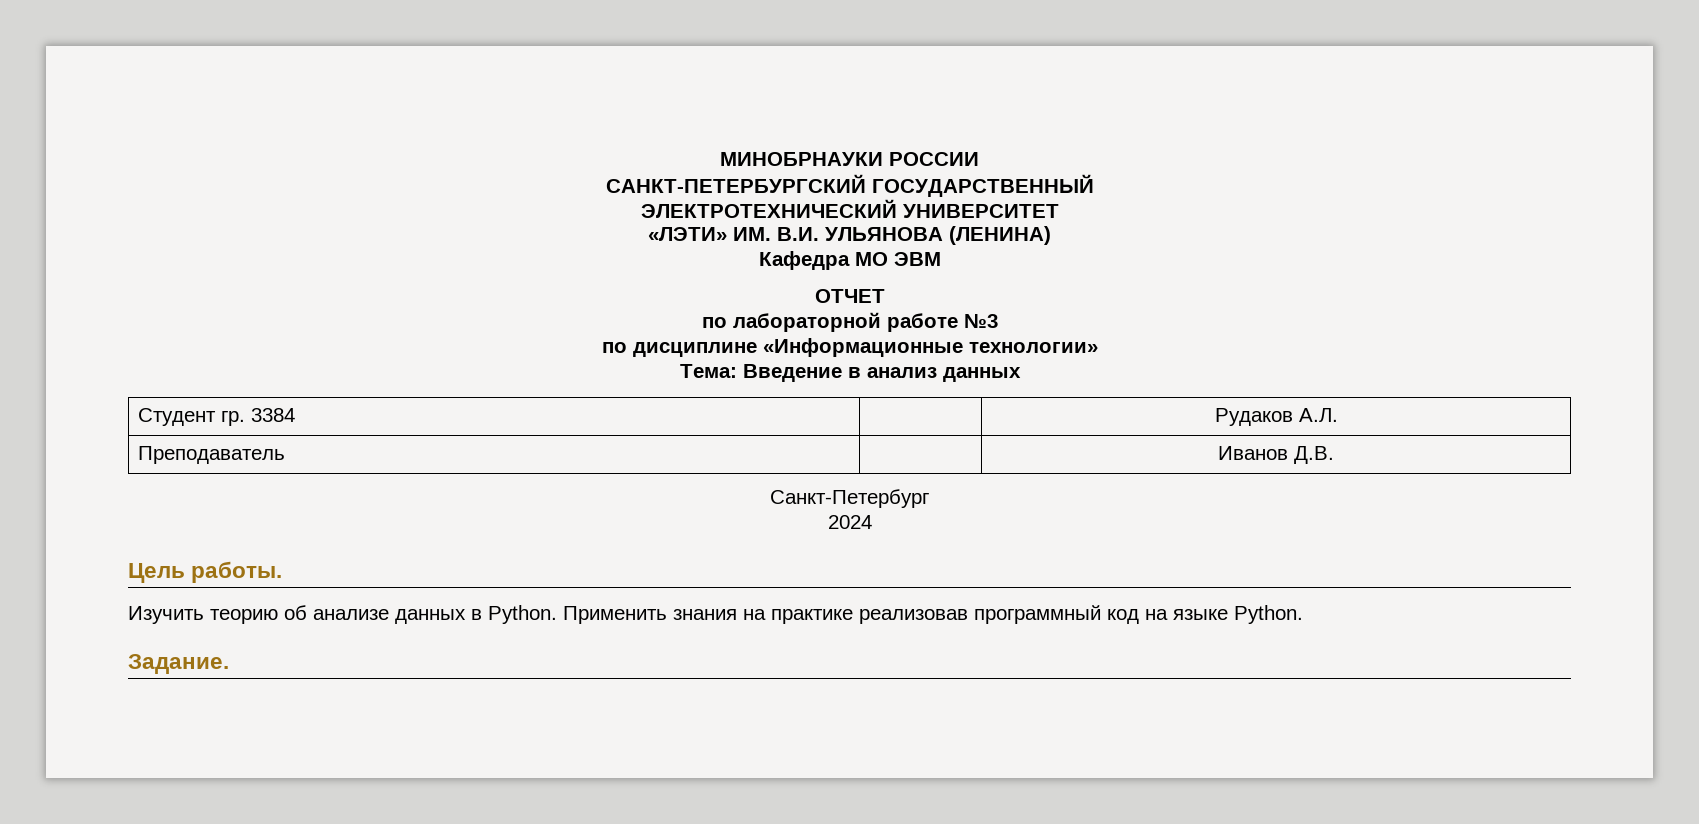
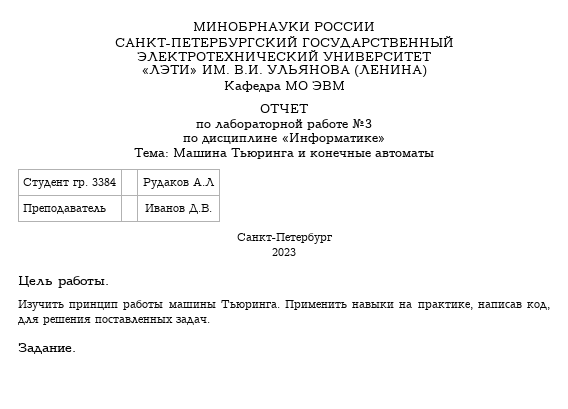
[762,338,1098,357] «Информационные технологии» -> [280,133,386,144] «Информатике»
[742,364,1021,382] Введение в анализ данных -> [173,148,434,159] Машина Тьюринга и конечные автоматы
[1298,408,1338,422] А.Л. -> [192,177,215,186] А.Л
[827,515,872,529] 2024 -> [272,248,296,256] 2023
[210,605,1303,624] теорию об анализе данных в Python. Применить знания на практике реализовав программный код на языке Python. -> [69,300,550,310] [18,317,210,325] принцип работы машины Тьюринга. Применить навыки на практике, написав код, для решения поставленных задач.

